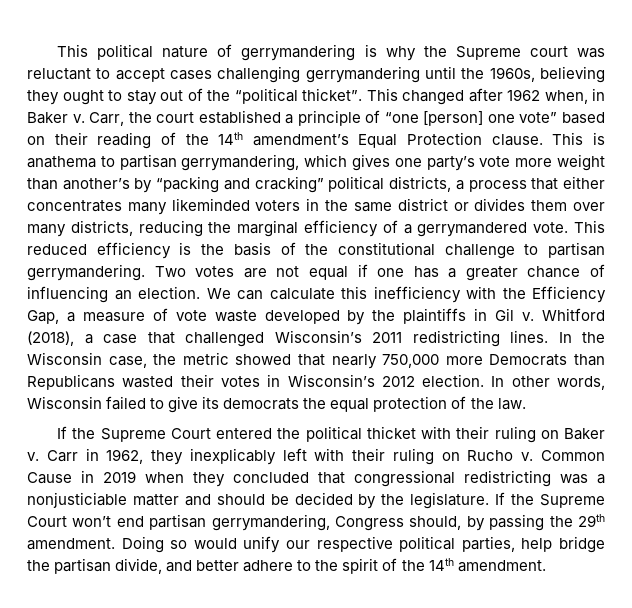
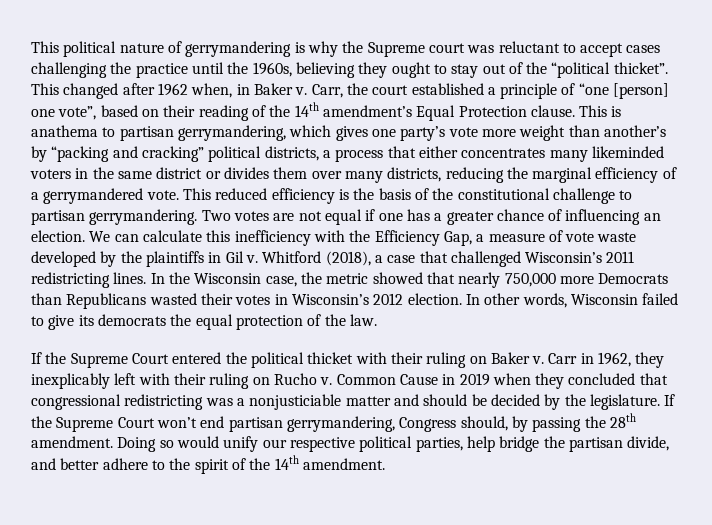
[305,66,420,83] gerrymandering -> [110,62,188,78] the practice
[519,112,558,123] vote” -> [58,106,97,120] vote”,
[577,514,605,527] 29th -> [609,413,636,428] 28th

